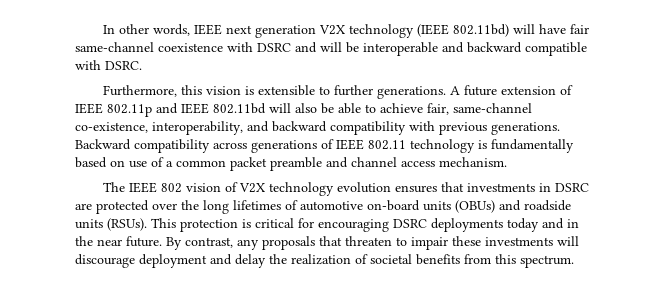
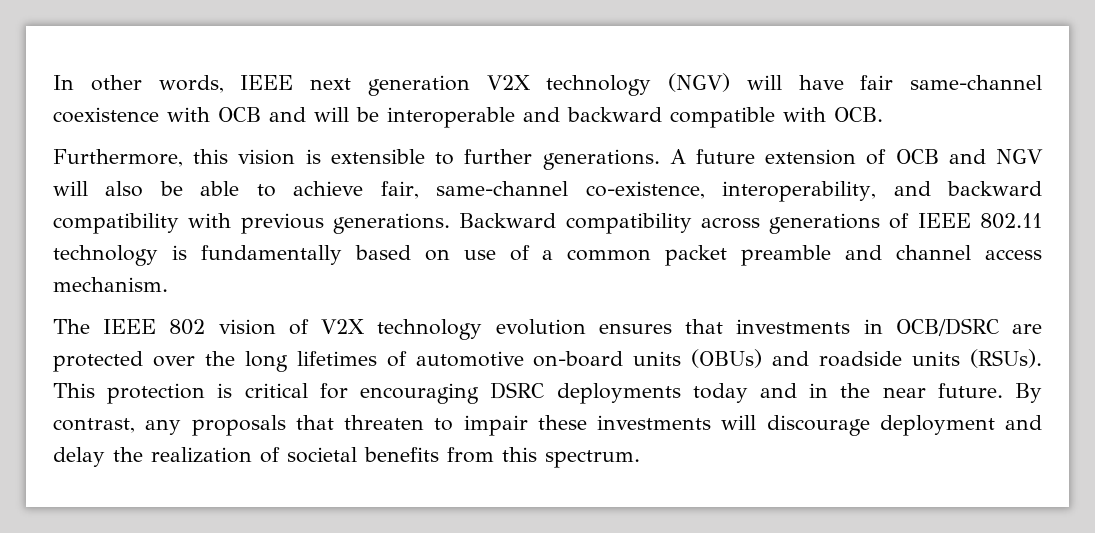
[417,24,510,37] (IEEE 802.11bd) -> [668,73,730,92] (NGV)
[257,43,291,52] DSRC -> [218,107,261,122] OCB
[105,61,142,70] DSRC. -> [834,107,883,122] OCB.
[75,103,266,117] IEEE 802.11p and IEEE 802.11bd -> [895,149,1043,164] OCB and NGV
[555,183,590,192] DSRC -> [895,318,999,336] OCB/DSRC

